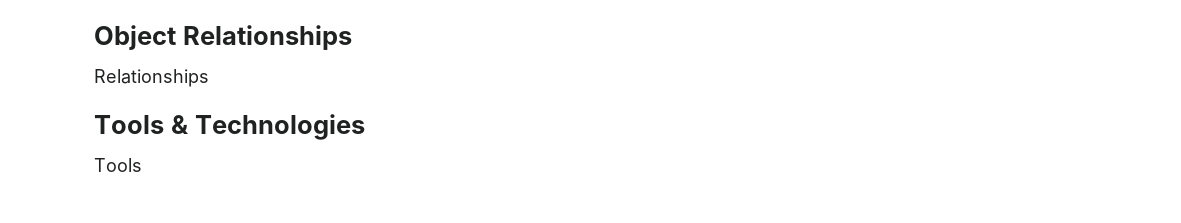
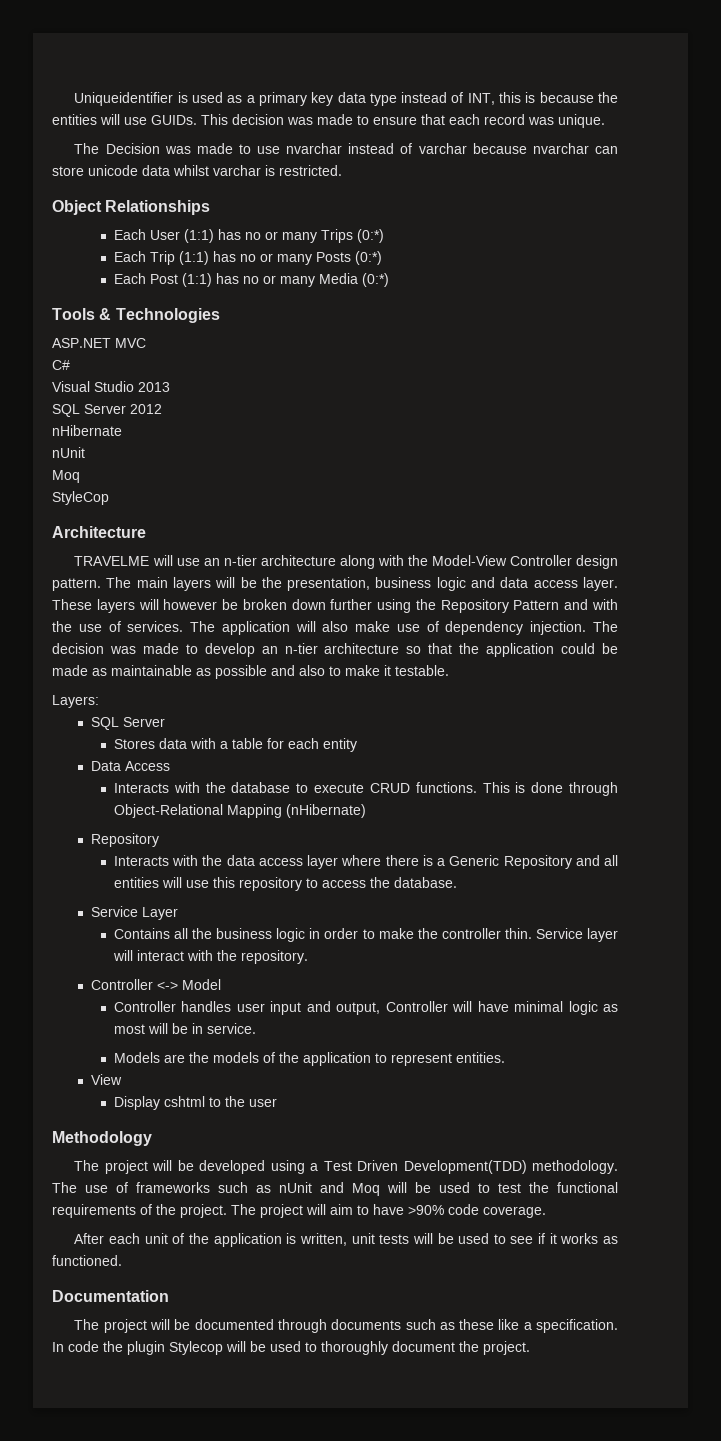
[94,25,352,50] [94,69,209,87] [94,114,365,140] [94,158,142,172] Object Relationships // Relationships // Tools & Technologies // Tools -> [74,92,619,106] [52,114,605,128] [74,143,618,154] [52,165,342,176] [52,200,211,215] [113,229,384,243] [113,251,382,265] [113,273,389,287] [52,308,220,323] [52,338,146,348] [52,360,70,370] [52,381,170,392] [52,404,162,417] [52,425,122,436] [52,447,85,458] [52,470,80,483] [52,491,109,505] [52,526,146,538] [74,555,619,569] [52,577,619,591] [52,599,618,613] [52,621,618,635] [52,643,618,657] [52,665,449,679] [52,695,99,708] [90,717,165,730] [113,738,357,752] [90,761,170,771] [113,782,618,796] [113,804,366,818] [90,833,159,847] [113,855,618,869] [113,877,457,891] [90,906,178,920] [113,928,619,942] [112,950,308,964] [90,979,221,990] [113,1001,618,1015] [113,1023,256,1034] [113,1052,505,1066] [90,1074,122,1085] [113,1096,277,1110] [52,1131,152,1146] [74,1160,619,1174] [52,1182,618,1196] [52,1204,546,1218] [74,1233,618,1247] [52,1255,122,1266] [52,1290,169,1302] [74,1319,618,1333] [52,1341,530,1355] Uniqueidentifier is used as a primary key data type instead of INT, this is because the entities will use GUIDs. This decision was made to ensure that each record was unique. // The Decision was made to use nvarchar instead of varchar because nvarchar can store unicode data whilst varchar is restricted. // Object Relationships // Each User (1:1) has no or many Trips (0:*) // Each Trip (1:1) has no or many Posts (0:*) // Each Post (1:1) has no or many Media (0:*) // Tools & Technologies // ASP.NET MVC // C# // Visual Studio 2013 // SQL Server 2012 // nHibernate // nUnit // Moq // StyleCop // Architecture // TRAVELME will use an n-tier architecture along with the Model-View Controller design pattern. The main layers will be the presentation, business logic and data access layer. These layers will however be broken down further using the Repository Pattern and with the use of services. The application will also make use of dependency injection. The decision was made to develop an n-tier architecture so that the application could be made as maintainable as possible and also to make it testable. // Layers: // SQL Server // Stores data with a table for each entity // Data Access // Interacts with the database to execute CRUD functions. This is done through Object-Relational Mapping (nHibernate) // Repository // Interacts with the data access layer where there is a Generic Repository and all entities will use this repository to access the database. // Service Layer // Contains all the business logic in order to make the controller thin. Service layer will interact with the repository. // Controller <-> Model // Controller handles user input and output, Controller will have minimal logic as most will be in service. // Models are the models of the application to represent entities. // View // Display cshtml to the user // Methodology // The project will be developed using a Test Driven Development(TDD) methodology. The use of frameworks such as nUnit and Moq will be used to test the functional requirements of the project. The project will aim to have >90% code coverage. // After each unit of the application is written, unit tests will be used to see if it works as functioned. // Documentation // The project will be documented through documents such as these like a specification. In code the plugin Stylecop will be used to thoroughly document the project.

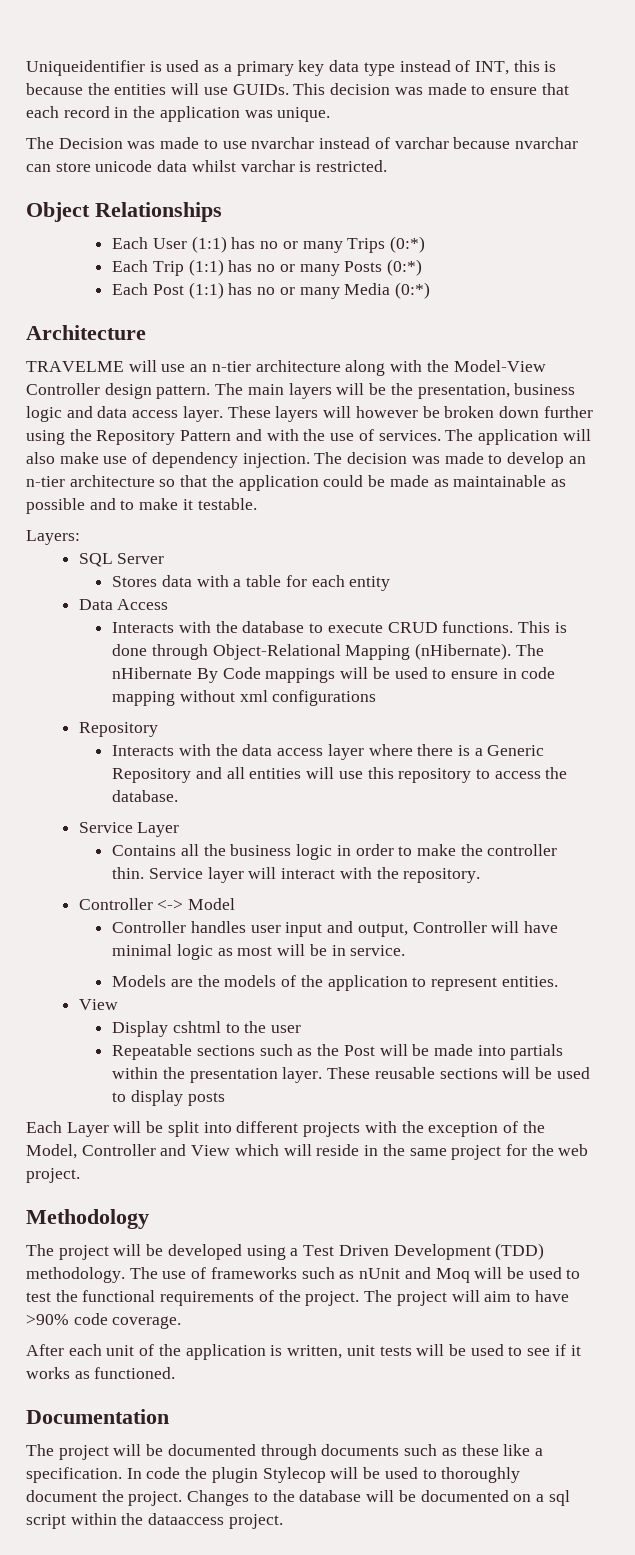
(525, 119) none -> [114,106,240,122] in the application
[52,308,220,323] [52,338,146,348] [52,360,70,370] [52,381,170,392] [52,404,162,417] [52,425,122,436] [52,447,85,458] [52,470,80,483] [52,491,109,505] // Tools & Technologies // ASP.NET MVC // C# // Visual Studio 2013 // SQL Server 2012 // nHibernate // nUnit // Moq // StyleCop -> (431, 290) none
[299,665,325,676] also -> (116, 504) none
[285,804,366,818] (nHibernate) -> [415,643,544,660] [112,667,556,683] [112,690,377,706] (nHibernate). The nHibernate By Code mappings will be used to ensure in code mapping without xml configurations
(277, 1102) none -> [112,1044,564,1060] [112,1067,590,1083] [112,1090,225,1106] [26,1121,545,1137] [26,1144,589,1160] [26,1168,80,1183] // Repeatable sections such as the Post will be made into partials within the presentation layer. These reusable sections will be used to display posts // Each Layer will be split into different projects with the exception of the Model, Controller and View which will reside in the same project for the web project.
[403,1160,527,1174] Development(TDD) -> [393,1243,545,1260] Development (TDD)
(530, 1348) none -> [187,1490,570,1506] [26,1513,283,1529] Changes to the database will be documented on a sql script within the dataaccess project.

